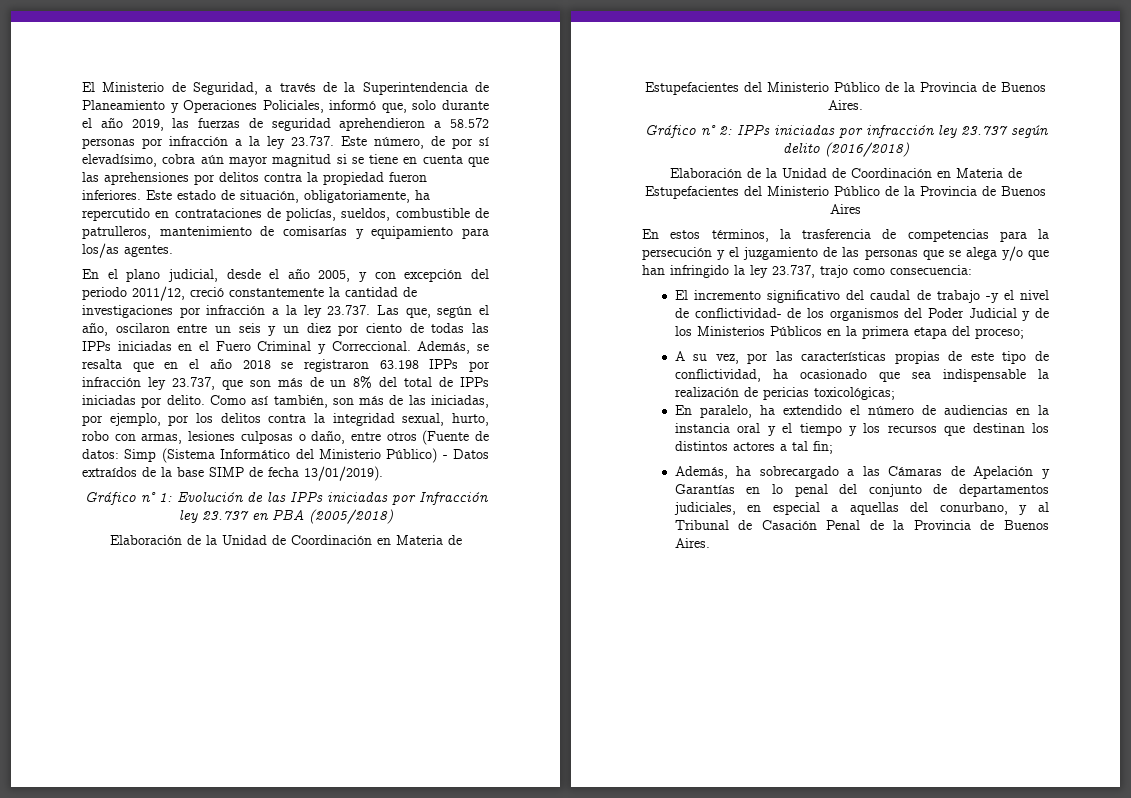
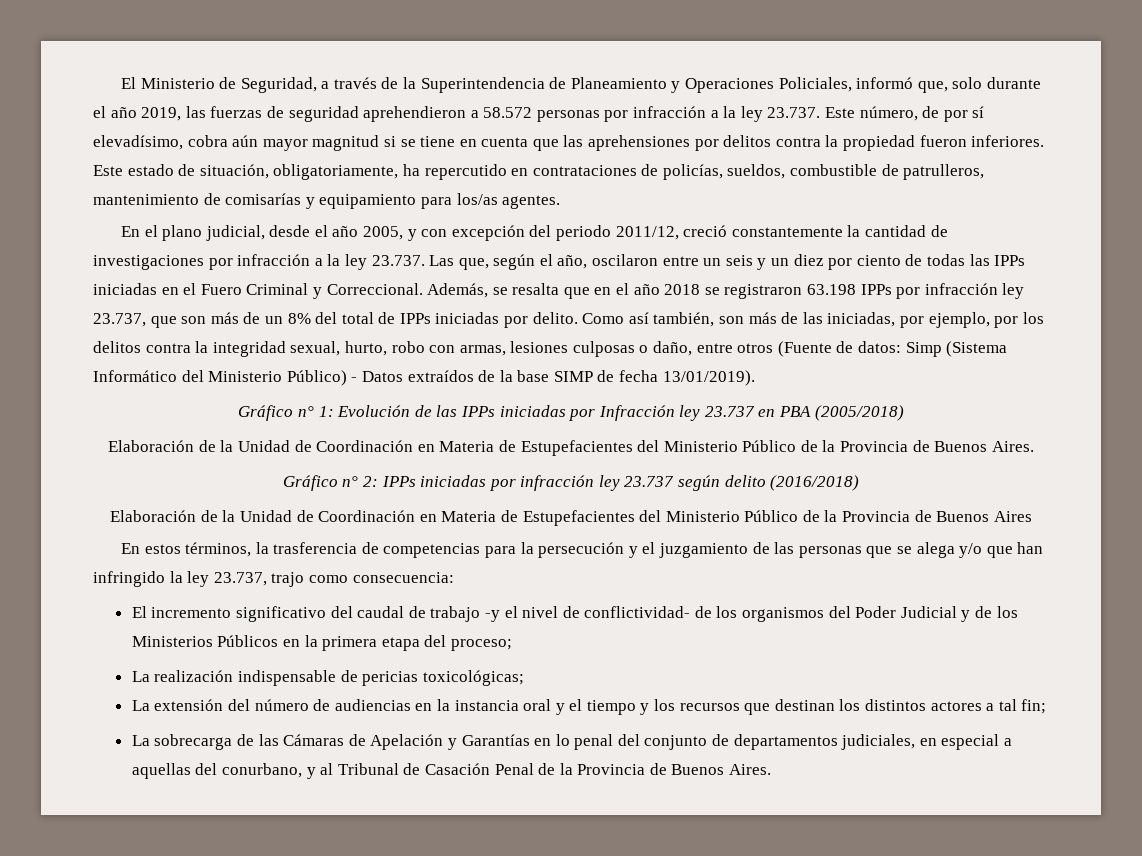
[674,351,1049,364] [674,369,1049,382] [674,387,895,400] [674,405,860,418] A su vez, por las características propias de este tipo de conflictividad, ha ocasionado que sea indispensable la realización de pericias toxicológicas; // En paralelo, ha extendido el -> [131,670,524,686] [131,699,250,711] La realización indispensable de pericias toxicológicas; // La extensión del
[674,466,855,479] Además, ha sobrecargado a -> [131,734,254,750] La sobrecarga de

